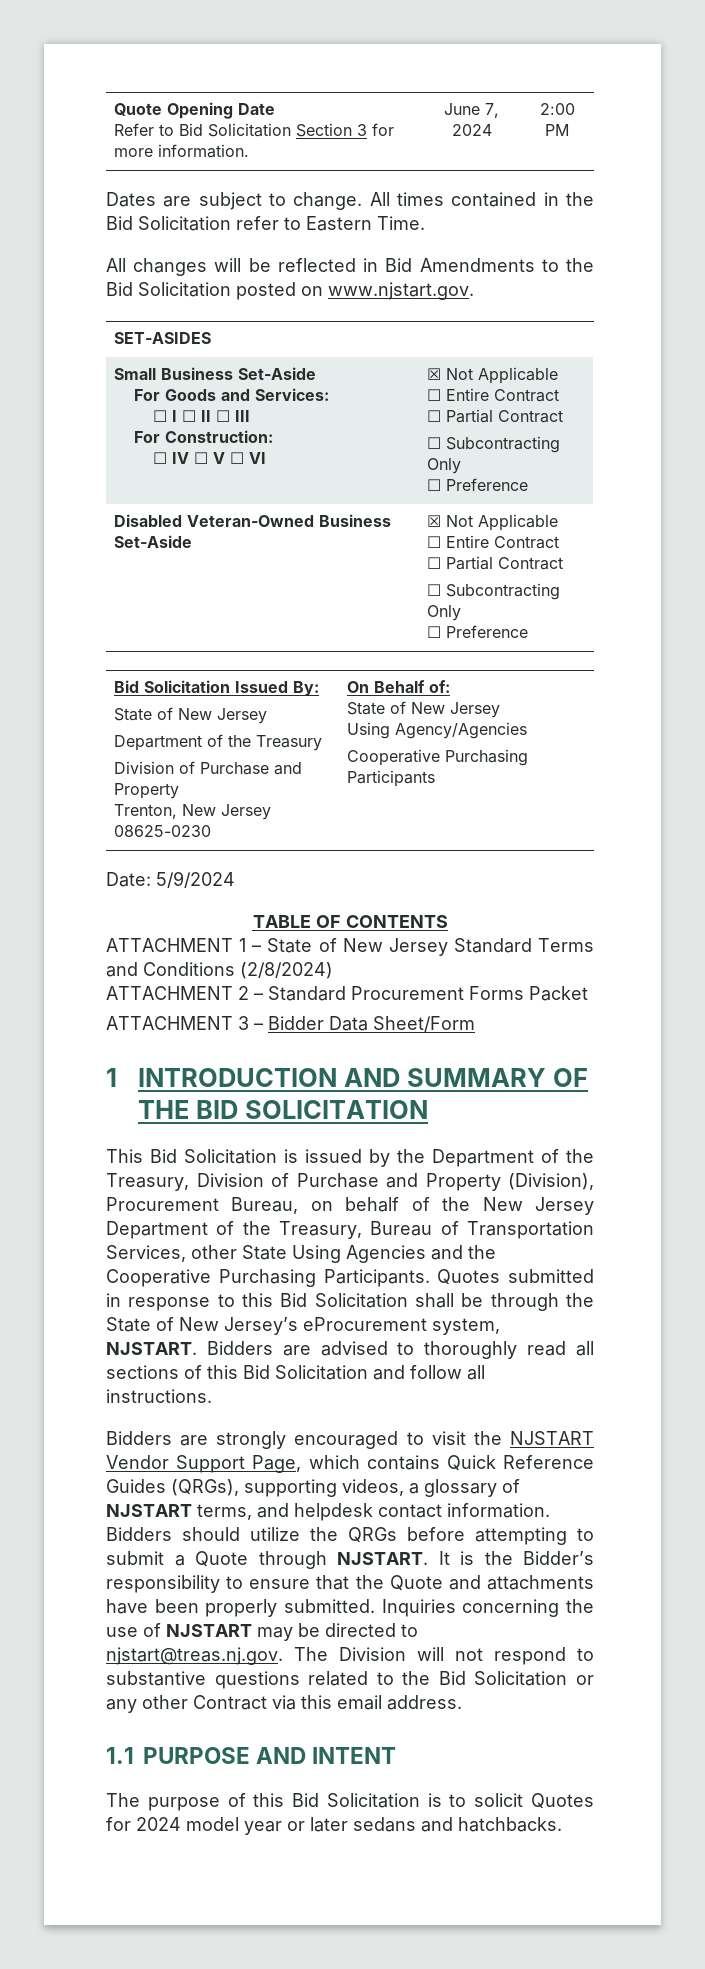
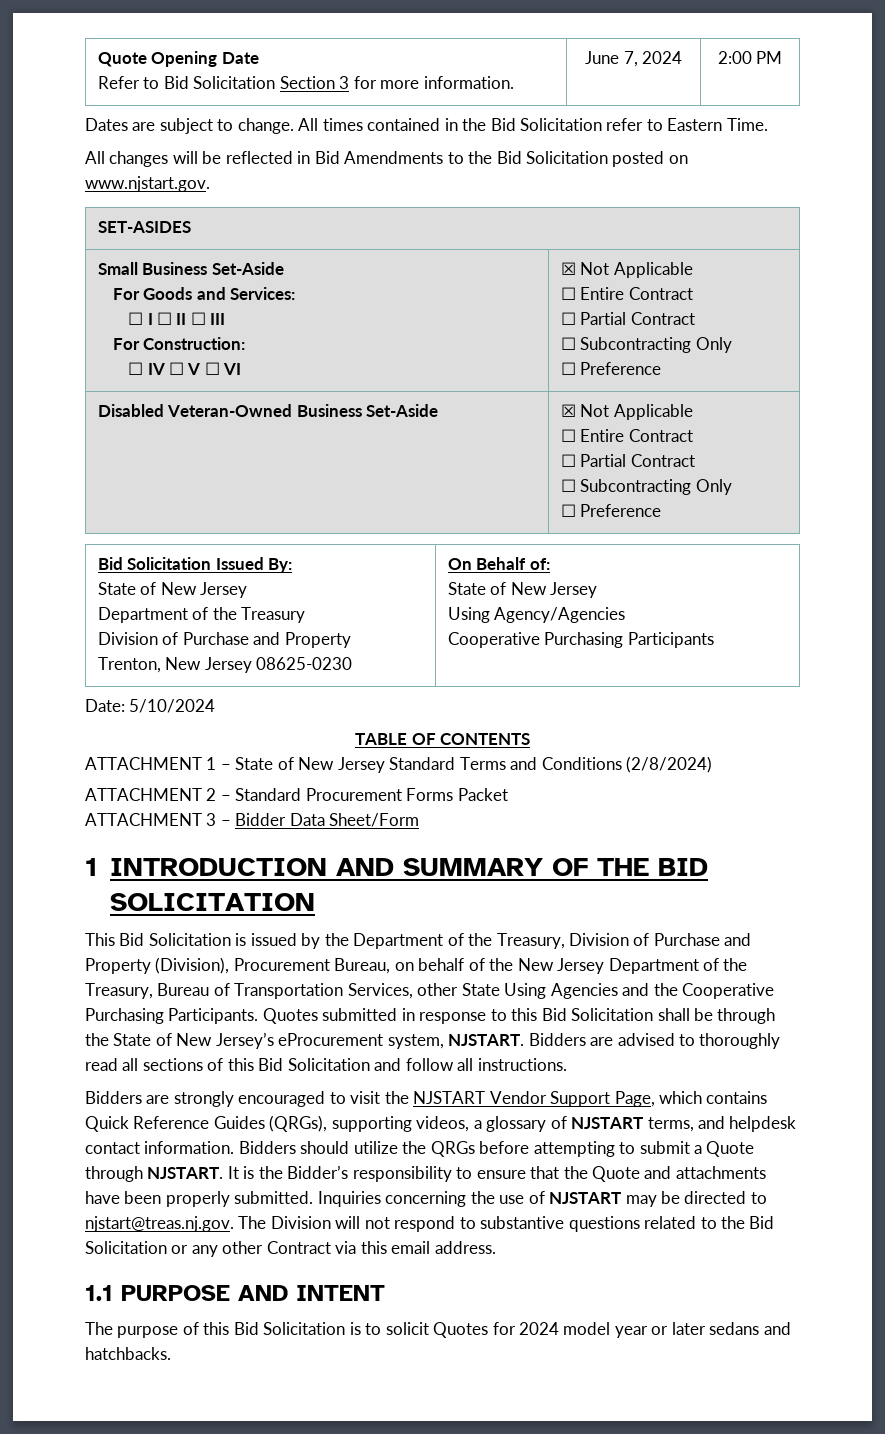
[156,871,235,888] 5/9/2024 -> [129,699,216,713] 5/10/2024

